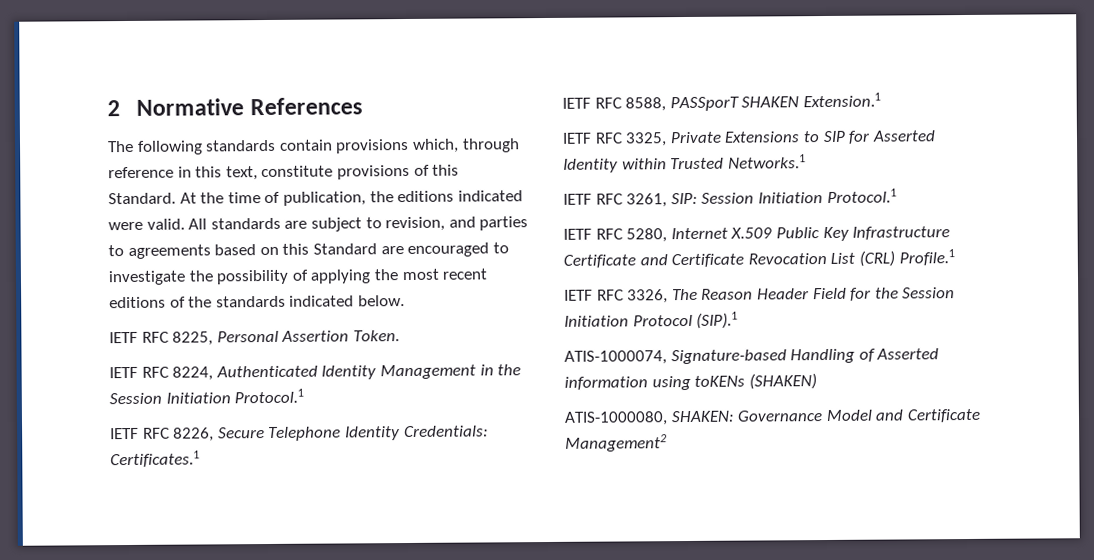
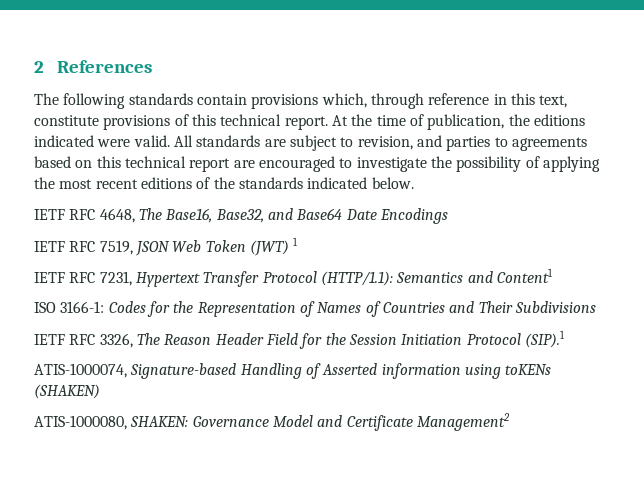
[136,98,245,116] Normative -> (44, 67) none
[108,192,176,205] Standard. -> [220,114,328,130] technical report.
[312,243,377,255] Standard -> [124,156,231,172] technical report
[172,330,400,346] [109,364,522,381] [109,388,305,405] [110,425,489,442] [110,450,200,468] [562,92,881,112] [562,130,936,147] [563,154,806,173] [563,188,897,208] [563,226,951,243] [563,249,955,268] 8225, Personal Assertion Token. // IETF RFC 8224, Authenticated Identity Management in the Session Initiation Protocol.1 // IETF RFC 8226, Secure Telephone Identity Credentials: Certificates.1 // IETF RFC 8588, PASSporT SHAKEN Extension.1 // IETF RFC 3325, Private Extensions to SIP for Asserted Identity within Trusted Networks.1 // IETF RFC 3261, SIP: Session Initiation Protocol.1 // IETF RFC 5280, Internet X.509 Public Key Infrastructure Certificate and Certificate Revocation List (CRL) Profile.1 -> [99,208,448,224] [34,237,299,256] [34,268,553,287] [34,301,596,317] 4648, The Base16, Base32, and Base64 Date Encodings // IETF RFC 7519, JSON Web Token (JWT) 1 // IETF RFC 7231, Hypertext Transfer Protocol (HTTP/1.1): Semantics and Content1 // ISO 3166-1: Codes for the Representation of Names of Countries and Their Subdivisions

